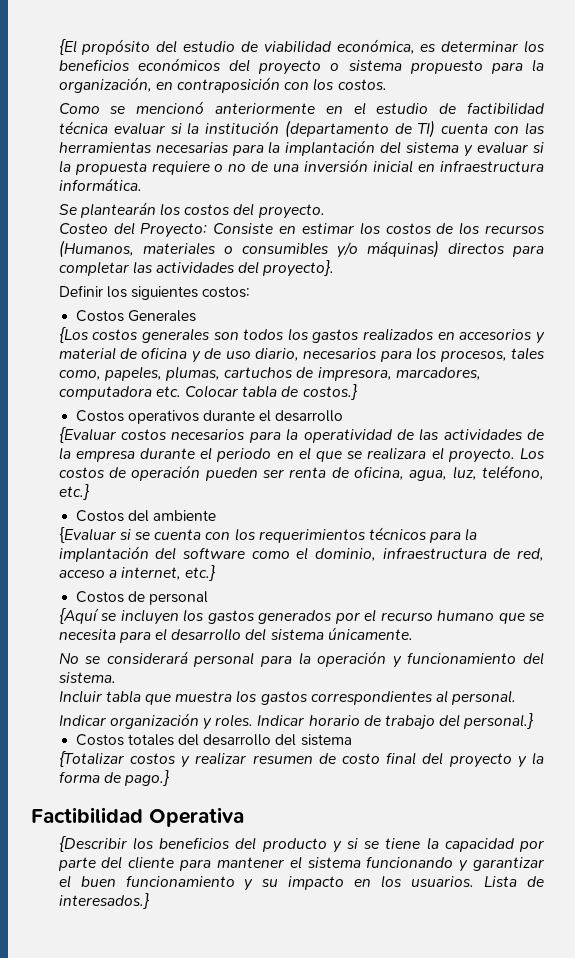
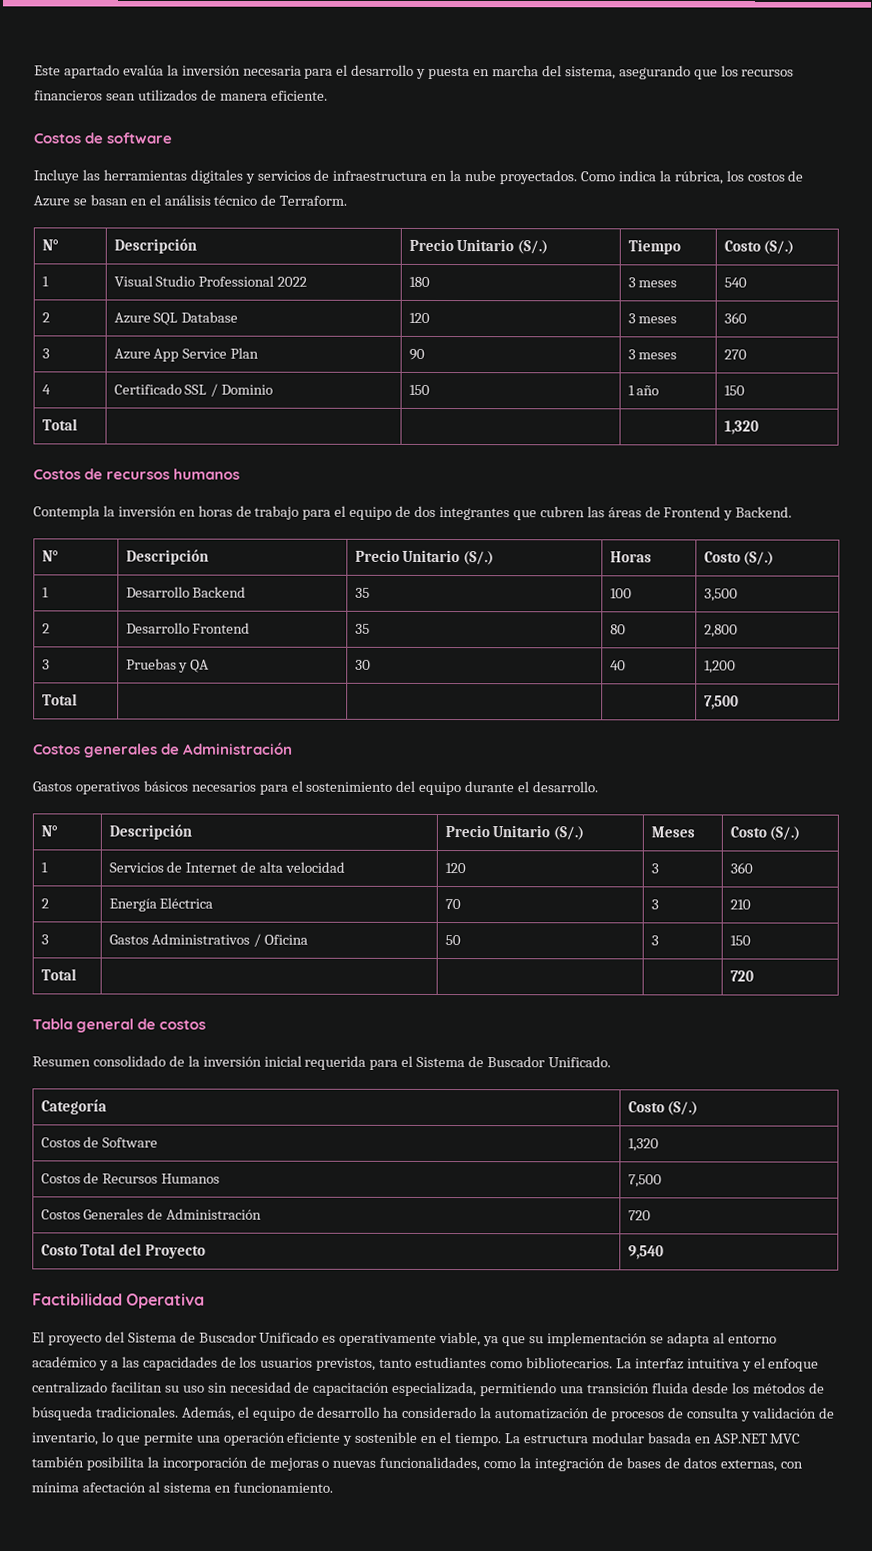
[58,39,545,55] [58,58,544,75] [58,77,387,93] [58,101,544,115] [58,120,546,138] [58,140,544,157] [58,159,545,175] [58,178,142,191] [58,202,325,219] [58,222,545,238] [58,240,544,258] [58,260,335,277] [58,285,251,300] [75,310,196,322] [58,327,545,344] [58,347,546,363] [58,366,481,381] [58,384,358,400] [75,410,344,424] [58,427,544,443] [58,447,545,463] [58,465,544,481] [58,484,90,500] [75,510,217,522] [58,527,478,543] [58,546,544,562] [58,565,217,581] [75,591,209,605] [58,608,544,625] [58,627,413,643] [58,651,544,668] [58,672,116,683] [58,690,517,705] [58,713,535,730] [75,734,352,746] [58,751,545,768] [58,770,171,786] [31,807,244,827] [58,836,545,853] [57,856,544,872] [58,875,544,891] [58,893,150,909] {El propósito del estudio de viabilidad económica, es determinar los beneficios económicos del proyecto o sistema propuesto para la organización, en contraposición con los costos. // Como se mencionó anteriormente en el estudio de factibilidad técnica evaluar si la institución (departamento de TI) cuenta con las herramientas necesarias para la implantación del sistema y evaluar si la propuesta requiere o no de una inversión inicial en infraestructura informática. // Se plantearán los costos del proyecto. // Costeo del Proyecto: Consiste en estimar los costos de los recursos (Humanos, materiales o consumibles y/o máquinas) directos para completar las actividades del proyecto}. // Definir los siguientes costos: // Costos Generales // {Los costos generales son todos los gastos realizados en accesorios y material de oficina y de uso diario, necesarios para los procesos, tales como, papeles, plumas, cartuchos de impresora, marcadores, computadora etc. Colocar tabla de costos.} // Costos operativos durante el desarrollo // {Evaluar costos necesarios para la operatividad de las actividades de la empresa durante el periodo en el que se realizara el proyecto. Los costos de operación pueden ser renta de oficina, agua, luz, teléfono, etc.} // Costos del ambiente // {Evaluar si se cuenta con los requerimientos técnicos para la implantación del software como el dominio, infraestructura de red, acceso a internet, etc.} // Costos de personal // {Aquí se incluyen los gastos generados por el recurso humano que se necesita para el desarrollo del sistema únicamente. // No se considerará personal para la operación y funcionamiento del sistema. // Incluir tabla que muestra los gastos correspondientes al personal. // Indicar organización y roles. Indicar horario de trabajo del personal.} // Costos totales del desarrollo del sistema // {Totalizar costos y realizar resumen de costo final del proyecto y la forma de pago.} // Factibilidad Operativa // {Describir los beneficios del producto y si se tiene la capacidad por parte del cliente para mantener el sistema funcionando y garantizar el buen funcionamiento y su impacto en los usuarios. Lista de interesados.} -> [34,64,795,80] [34,89,328,102] [33,132,174,144] [33,169,804,185] [33,194,348,207] [41,239,59,251] [113,238,197,254] [408,238,549,255] [627,239,681,255] [723,240,795,255] [41,276,49,287] [113,275,308,287] [408,276,430,287] [627,277,678,288] [723,277,747,288] [41,312,50,323] [113,311,239,326] [408,312,430,323] [627,313,678,324] [723,312,747,324] [41,348,50,359] [113,347,260,362] [408,348,425,360] [627,349,678,360] [723,349,747,360] [41,384,51,395] [113,383,274,397] [408,384,430,395] [627,385,660,396] [723,385,745,396] [41,418,78,431] [723,420,759,435] [33,468,241,480] [33,505,793,521] [41,550,59,562] [125,549,209,565] [354,549,495,566] [609,551,652,563] [703,551,775,566] [41,587,49,598] [125,586,247,598] [354,587,370,598] [609,588,632,599] [703,588,738,602] [41,623,50,634] [125,622,251,634] [354,623,370,634] [609,624,626,635] [703,624,738,638] [41,659,50,670] [125,658,210,673] [354,659,371,670] [609,660,626,671] [703,660,736,674] [41,693,78,706] [703,695,739,710] [33,742,294,758] [32,780,599,796] [40,825,58,837] [108,824,192,840] [444,825,585,841] [650,826,695,838] [729,826,801,841] [40,862,48,873] [108,861,346,873] [444,863,466,874] [650,863,659,874] [729,862,753,874] [40,898,49,909] [108,897,214,912] [444,899,461,910] [650,899,659,910] [729,899,751,910] [40,934,49,945] [108,933,309,947] [444,935,461,946] [650,935,659,946] [729,935,751,946] [40,968,77,981] [729,970,754,982] [32,1018,207,1033] [32,1055,611,1070] [40,1099,107,1115] [627,1101,699,1116] [40,1136,159,1148] [627,1138,659,1152] [40,1172,221,1184] [627,1174,662,1188] [40,1208,263,1220] [627,1210,651,1221] [40,1243,207,1259] [627,1245,664,1260] [32,1293,206,1309] [32,1331,777,1347] [32,1356,820,1372] [32,1381,825,1397] [31,1406,835,1422] [31,1431,801,1447] [31,1456,803,1472] [31,1481,333,1493] Este apartado evalúa la inversión necesaria para el desarrollo y puesta en marcha del sistema, asegurando que los recursos financieros sean utilizados de manera eficiente. // Costos de software // Incluye las herramientas digitales y servicios de infraestructura en la nube proyectados. Como indica la rúbrica, los costos de Azure se basan en el análisis técnico de Terraform. // N° | Descripción | Precio Unitario (S/.) | Tiempo | Costo (S/.) // 1 | Visual Studio Professional 2022 | 180 | 3 meses | 540 // 2 | Azure SQL Database | 120 | 3 meses | 360 // 3 | Azure App Service Plan | 90 | 3 meses | 270 // 4 | Certificado SSL / Dominio | 150 | 1 año | 150 // Total | | | | 1,320 // Costos de recursos humanos // Contempla la inversión en horas de trabajo para el equipo de dos integrantes que cubren las áreas de Frontend y Backend. // N° | Descripción | Precio Unitario (S/.) | Horas | Costo (S/.) // 1 | Desarrollo Backend | 35 | 100 | 3,500 // 2 | Desarrollo Frontend | 35 | 80 | 2,800 // 3 | Pruebas y QA | 30 | 40 | 1,200 // Total | | | | 7,500 // Costos generales de Administración // Gastos operativos básicos necesarios para el sostenimiento del equipo durante el desarrollo. // N° | Descripción | Precio Unitario (S/.) | Meses | Costo (S/.) // 1 | Servicios de Internet de alta velocidad | 120 | 3 | 360 // 2 | Energía Eléctrica | 70 | 3 | 210 // 3 | Gastos Administrativos / Oficina | 50 | 3 | 150 // Total | | | | 720 // Tabla general de costos // Resumen consolidado de la inversión inicial requerida para el Sistema de Buscador Unificado. // Categoría | Costo (S/.) // Costos de Software | 1,320 // Costos de Recursos Humanos | 7,500 // Costos Generales de Administración | 720 // Costo Total del Proyecto | 9,540 // Factibilidad Operativa // El proyecto del Sistema de Buscador Unificado es operativamente viable, ya que su implementación se adapta al entorno académico y a las capacidades de los usuarios previstos, tanto estudiantes como bibliotecarios. La interfaz intuitiva y el enfoque centralizado facilitan su uso sin necesidad de capacitación especializada, permitiendo una transición fluida desde los métodos de búsqueda tradicionales. Además, el equipo de desarrollo ha considerado la automatización de procesos de consulta y validación de inventario, lo que permite una operación eficiente y sostenible en el tiempo. La estructura modular basada en ASP.NET MVC también posibilita la incorporación de mejoras o nuevas funcionalidades, como la integración de bases de datos externas, con mínima afectación al sistema en funcionamiento.

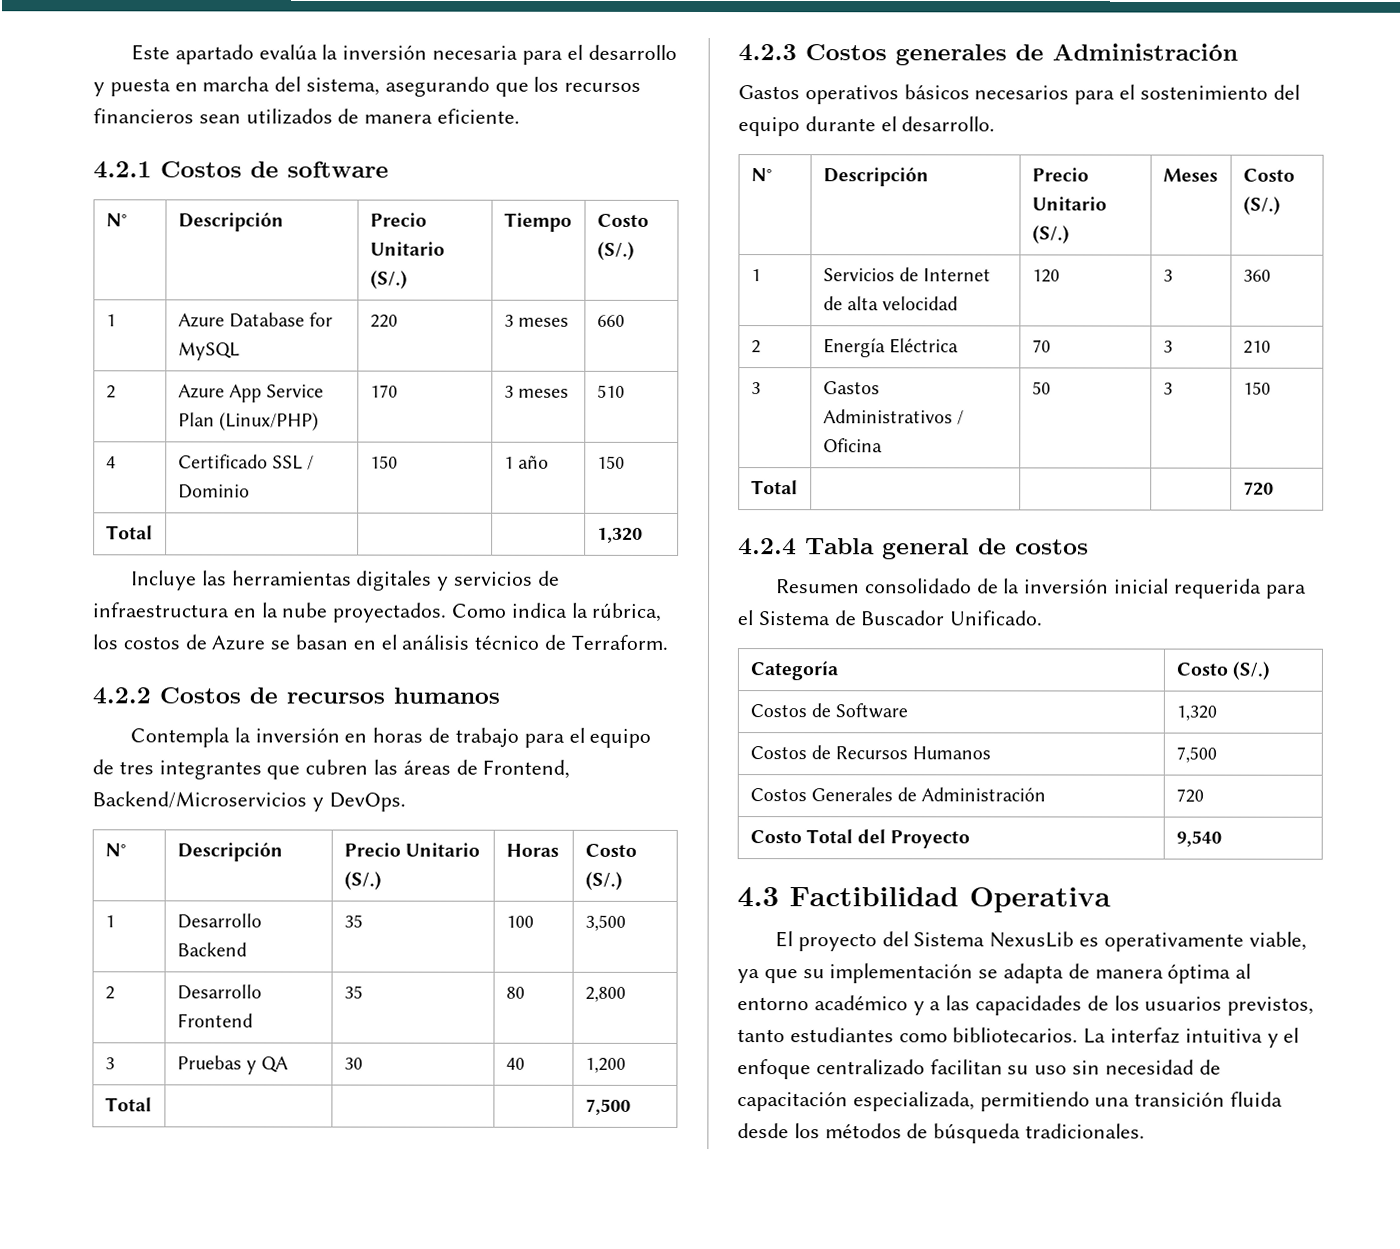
(328, 95) none -> [93,161,152,179] 4.2.1
(174, 138) none -> [105,213,127,227] [177,212,284,232] [369,212,427,227] [369,241,445,256] [369,270,408,289] [503,212,572,232] [596,213,649,227] [596,241,635,260] [105,314,116,327] [177,312,334,328] [177,342,240,361] [369,314,398,328] [503,314,569,327] [596,314,625,327] [105,385,116,399] [177,384,325,403] [177,412,319,431] [369,384,398,398] [503,385,569,398] [596,384,625,398] [105,456,116,469] [177,454,315,470] [177,484,250,499] [369,455,398,469] [503,455,549,469] [596,455,625,469] [105,525,153,540] [596,527,643,543] // N° | Descripción | Precio Unitario (S/.) | Tiempo | Costo (S/.) // 1 | Azure Database for MySQL | 220 | 3 meses | 660 // 2 | Azure App Service Plan (Linux/PHP) | 170 | 3 meses | 510 // 4 | Certificado SSL / Dominio | 150 | 1 año | 150 // Total | | | | 1,320
[41,239,59,251] [113,238,197,254] [408,238,549,255] [627,239,681,255] [723,240,795,255] [41,276,49,287] [113,275,308,287] [408,276,430,287] [627,277,678,288] [723,277,747,288] [41,312,50,323] [113,311,239,326] [408,312,430,323] [627,313,678,324] [723,312,747,324] [41,348,50,359] [113,347,260,362] [408,348,425,360] [627,349,678,360] [723,349,747,360] [41,384,51,395] [113,383,274,397] [408,384,430,395] [627,385,660,396] [723,385,745,396] [41,418,78,431] [723,420,759,435] // N° | Descripción | Precio Unitario (S/.) | Tiempo | Costo (S/.) // 1 | Visual Studio Professional 2022 | 180 | 3 meses | 540 // 2 | Azure SQL Database | 120 | 3 meses | 360 // 3 | Azure App Service Plan | 90 | 3 meses | 270 // 4 | Certificado SSL / Dominio | 150 | 1 año | 150 // Total | | | | 1,320 // -> [92,687,151,705] // 4.2.2
[414,505,437,518] dos -> [118,761,154,775] tres
[663,506,793,521] Frontend y Backend. -> [482,759,571,779] [92,791,406,812] Frontend, Backend/Microservicios y DevOps.
(739, 702) none -> [738,44,797,62] 4.2.3
(754, 976) none -> [738,538,797,556] 4.2.4
(664, 1252) none -> [737,887,779,908] 4.3
[179,1331,320,1343] de Buscador Unificado -> [989,931,1075,948] NexusLib
(710, 1339) none -> [1067,963,1232,984] de manera óptima
[180,1406,835,1422] [31,1431,801,1447] [31,1456,803,1472] [31,1481,333,1493] Además, el equipo de desarrollo ha considerado la automatización de procesos de consulta y validación de inventario, lo que permite una operación eficiente y sostenible en el tiempo. La estructura modular basada en ASP.NET MVC también posibilita la incorporación de mejoras o nuevas funcionalidades, como la integración de bases de datos externas, con mínima afectación al sistema en funcionamiento. -> (1146, 1131) none

